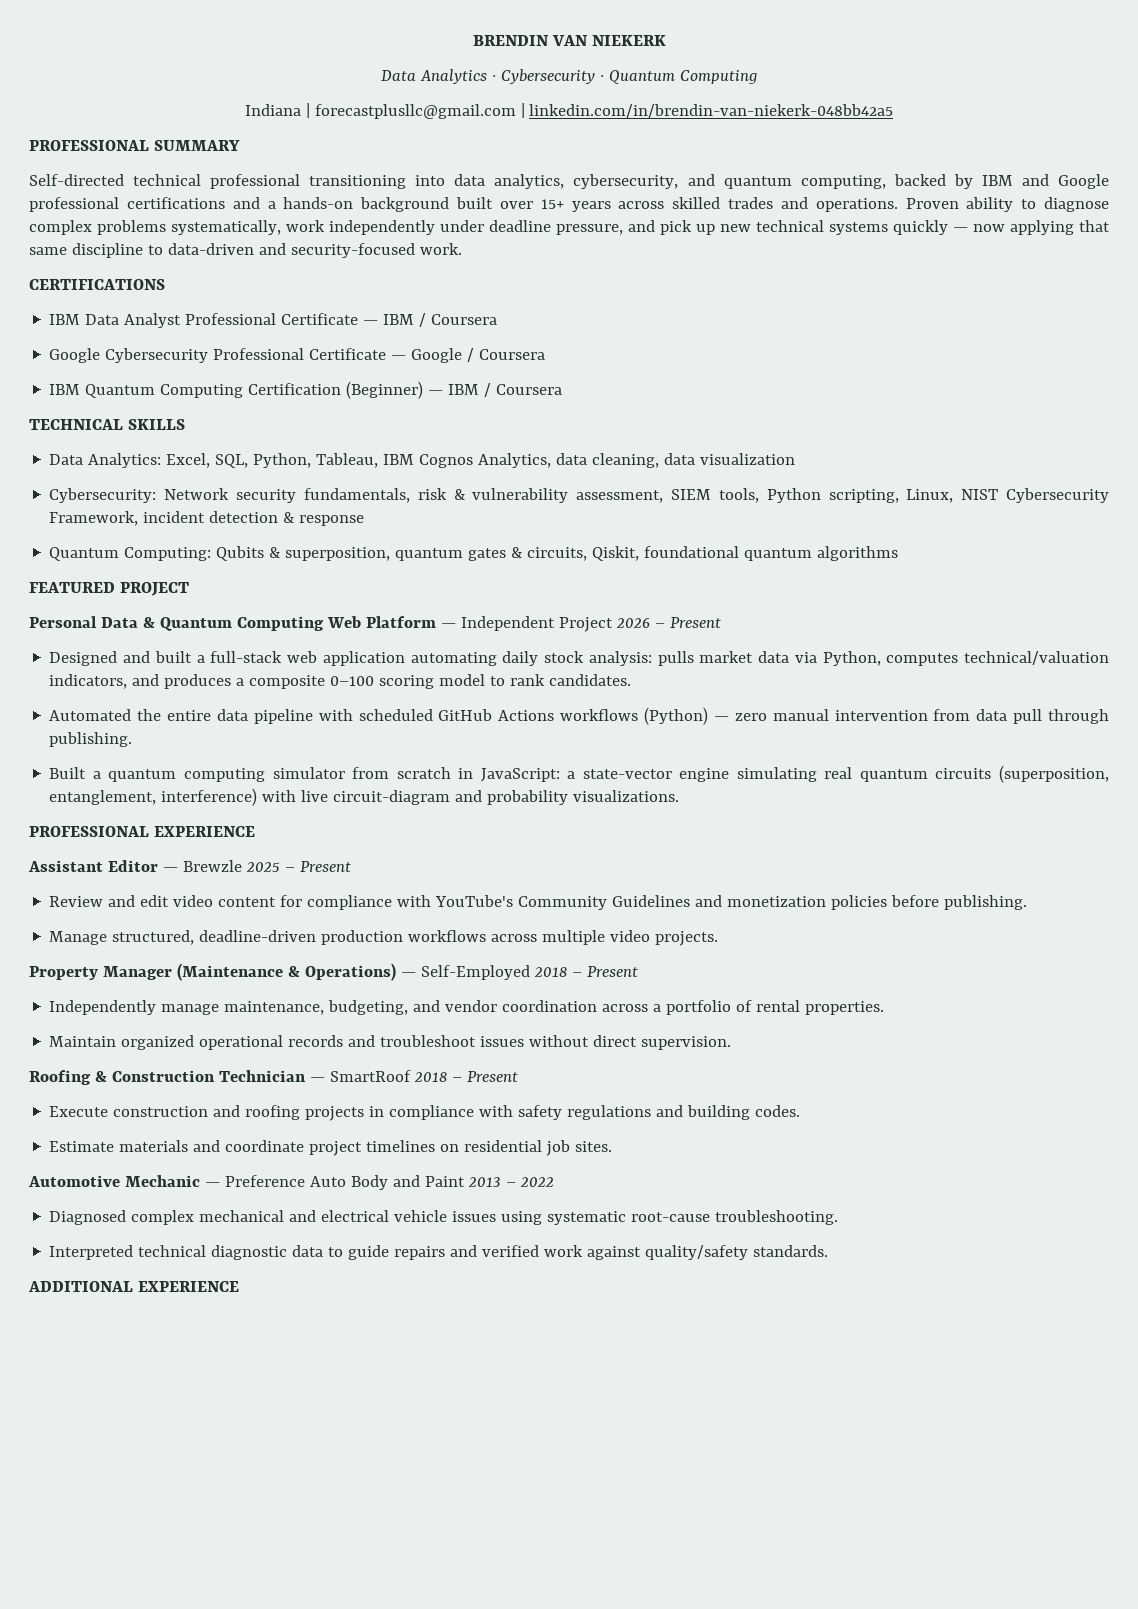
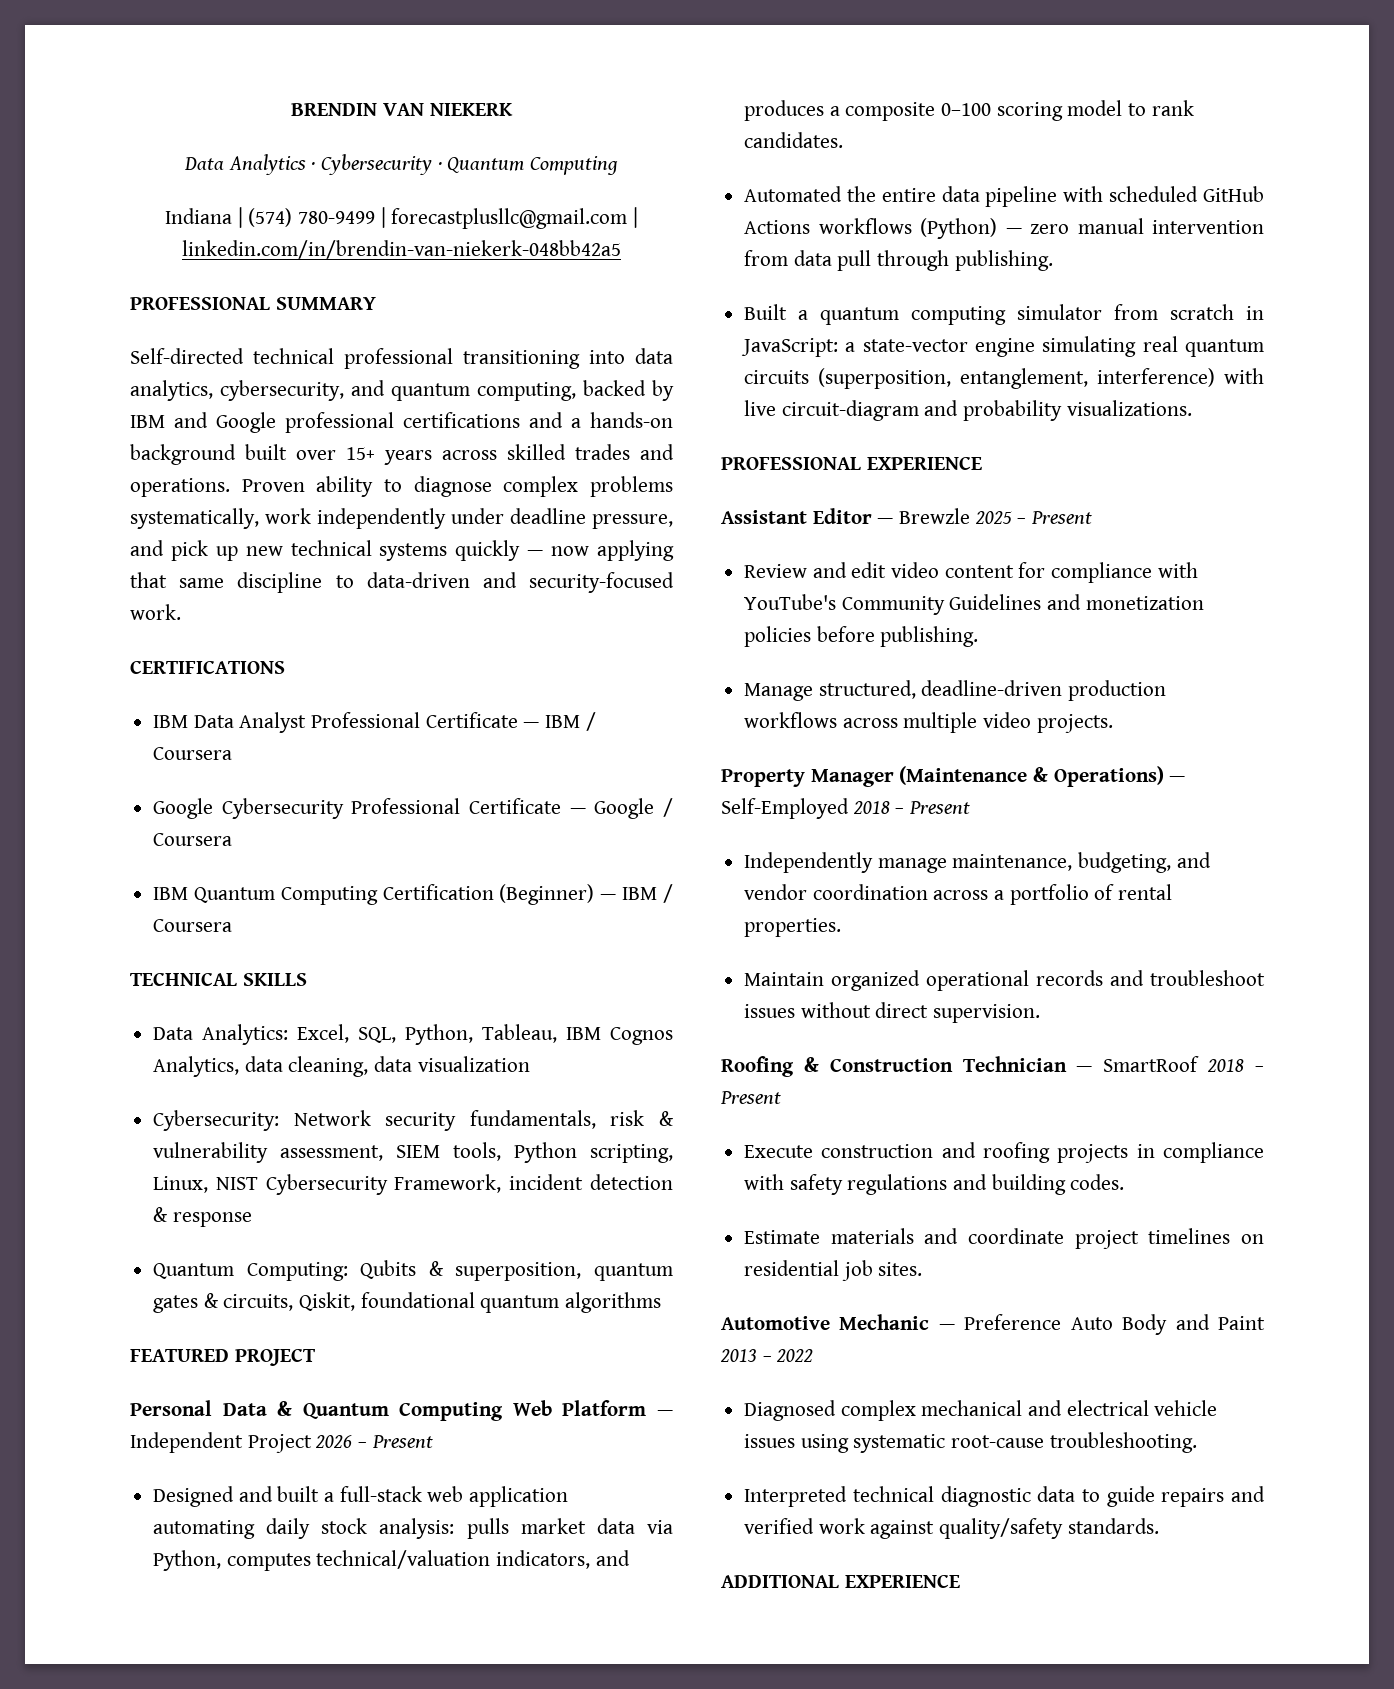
(310, 110) none -> [248,207,386,228] (574) 780-9499 |

